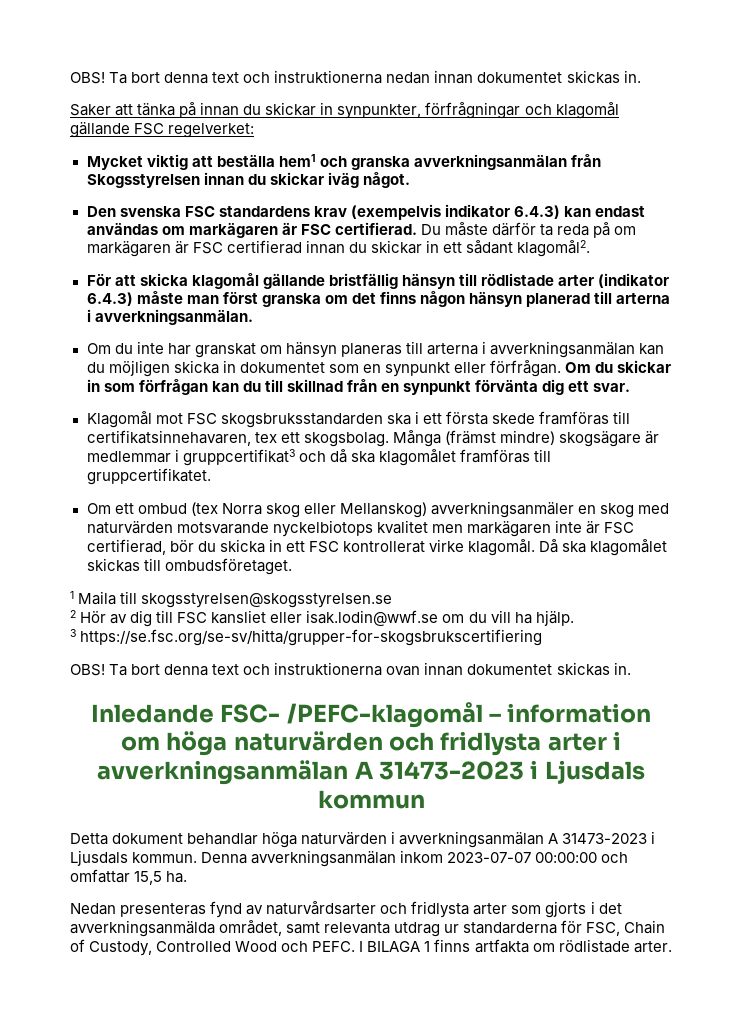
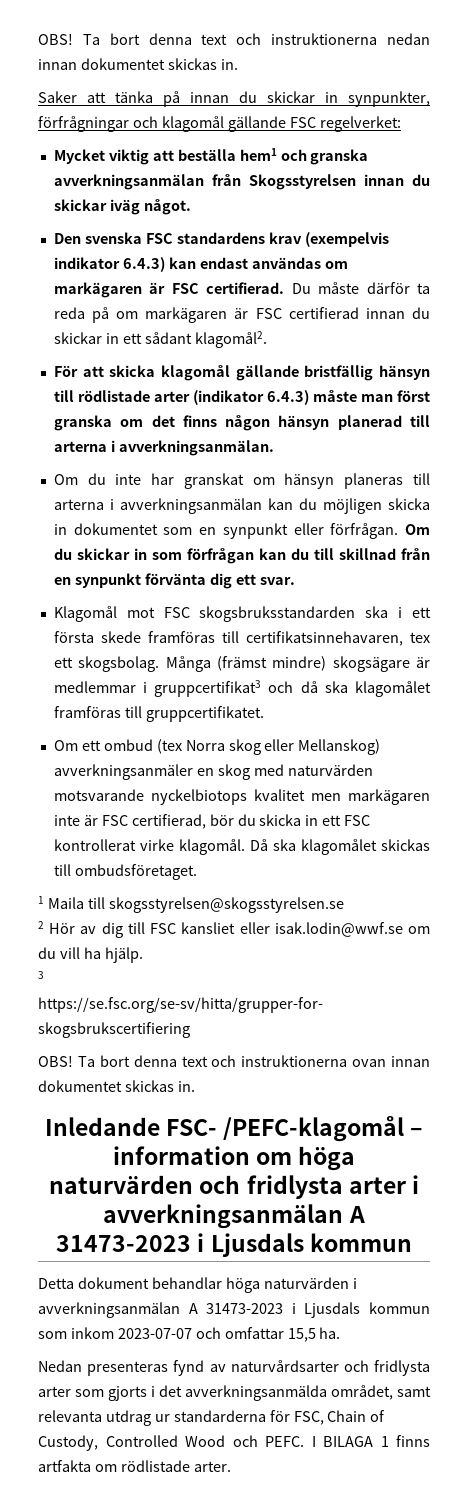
[132,850,397,867] kommun. Denna avverkningsanmälan -> [369,1302,430,1314] [38,1331,67,1339] kommun som
[535,852,598,863] 00:00:00 -> (192, 1333) none

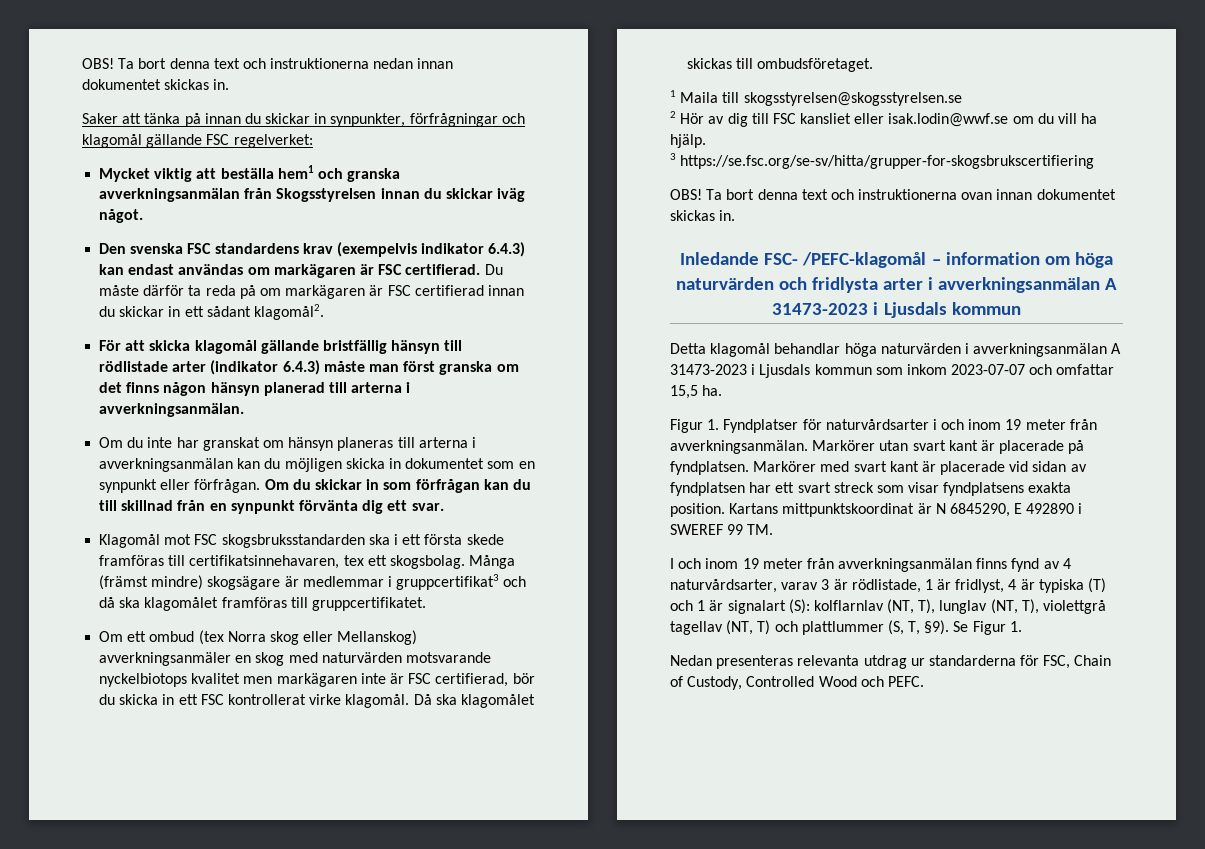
[77,1277,149,1289] dokument -> [710,343,771,357] klagomål
[38,1360,430,1376] [38,1385,431,1401] Nedan presenteras fynd av naturvårdsarter och fridlysta arter som gjorts i det avverkningsanmälda området, samt -> [670,419,1097,433] [670,440,1085,454] [670,461,1087,475] [670,482,1072,496] [670,503,1083,517] [670,524,774,535] [670,558,1071,572] [670,578,1107,593] [670,599,1107,614] [670,620,1022,635] [670,655,794,669] Figur 1. Fyndplatser för naturvårdsarter i och inom 19 meter från avverkningsanmälan. Markörer utan svart kant är placerade på fyndplatsen. Markörer med svart kant är placerade vid sidan av fyndplatsen har ett svart streck som visar fyndplatsens exakta position. Kartans mittpunktskoordinat är N 6845290, E 492890 i SWEREF 99 TM. // I och inom 19 meter från avverkningsanmälan finns fynd av 4 naturvårdsarter, varav 3 är rödlistade, 1 är fridlyst, 4 är typiska (T) och 1 är signalart (S): kolflarnlav (NT, T), lunglav (NT, T), violettgrå tagellav (NT, T) och plattlummer (S, T, §9). Se Figur 1. // Nedan presenteras
[311,1435,430,1447] [38,1460,231,1472] I BILAGA 1 finns artfakta om rödlistade arter. -> (924, 681) none

